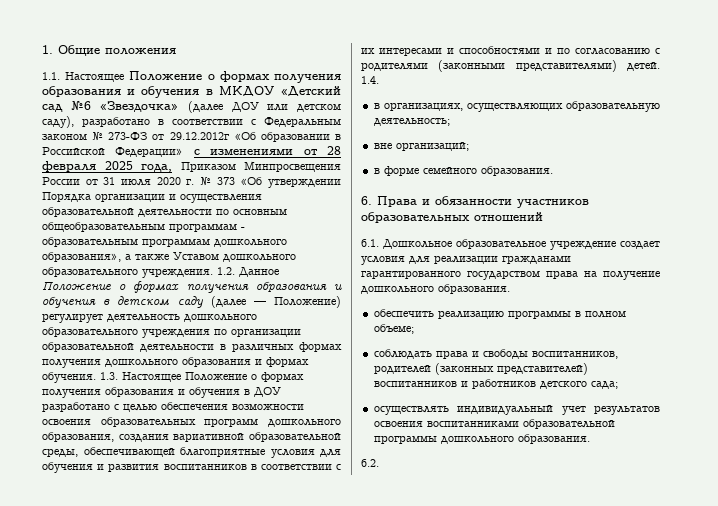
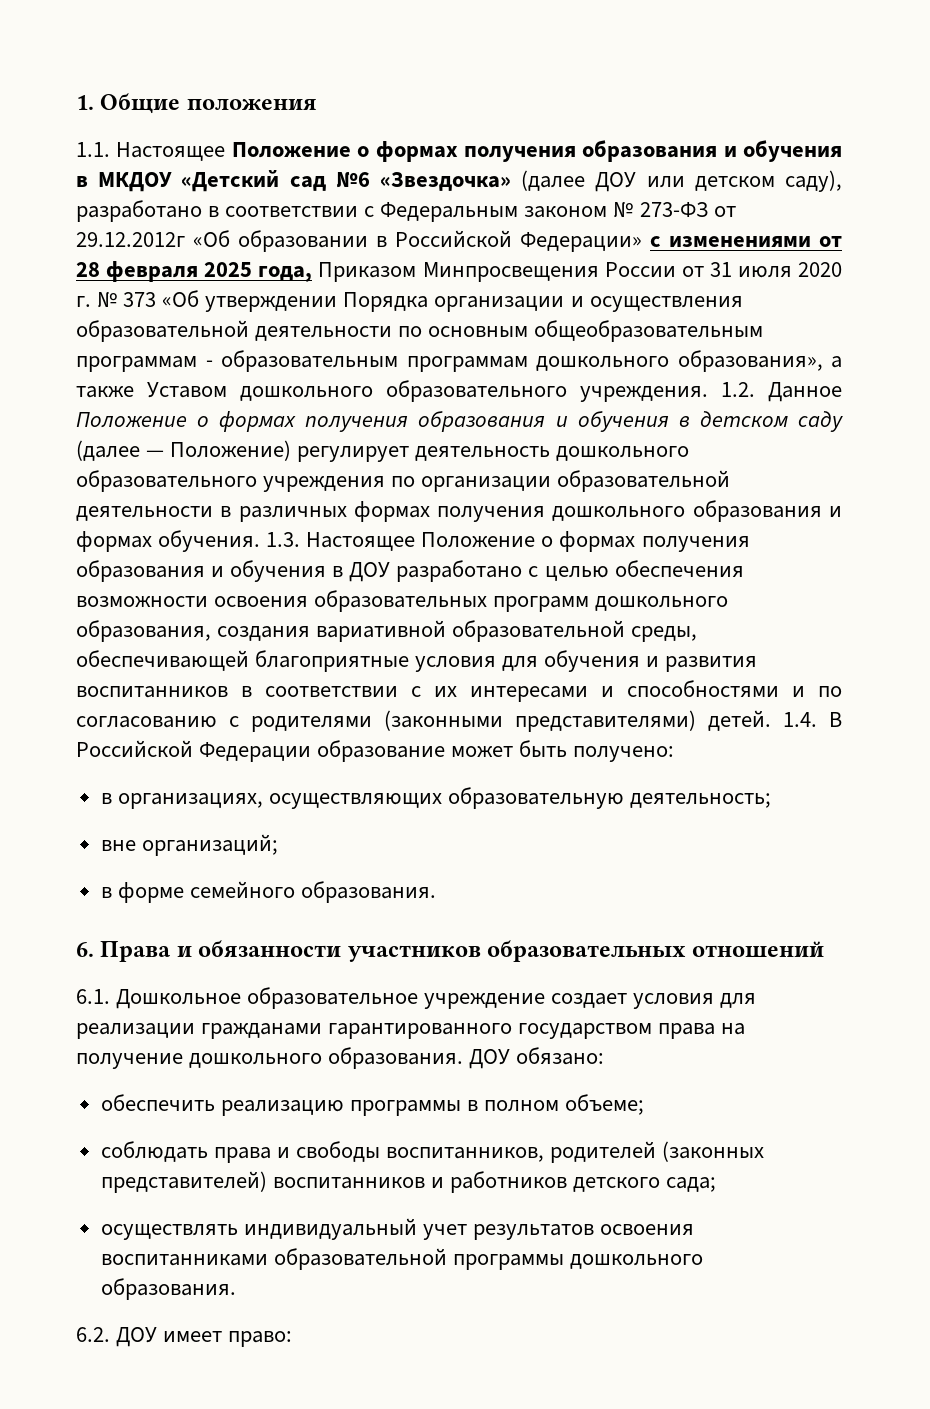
(379, 80) none -> [829,712,842,727] [76,740,675,762] В Российской Федерации образование может быть получено:
(510, 289) none -> [469,1047,605,1069] ДОУ обязано:
(379, 463) none -> [116,1327,293,1347] ДОУ имеет право:

